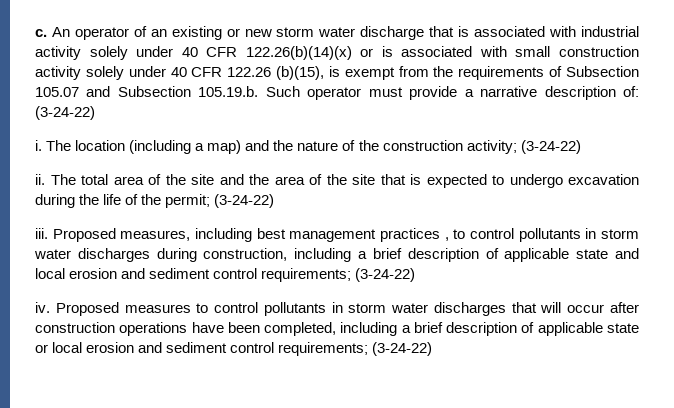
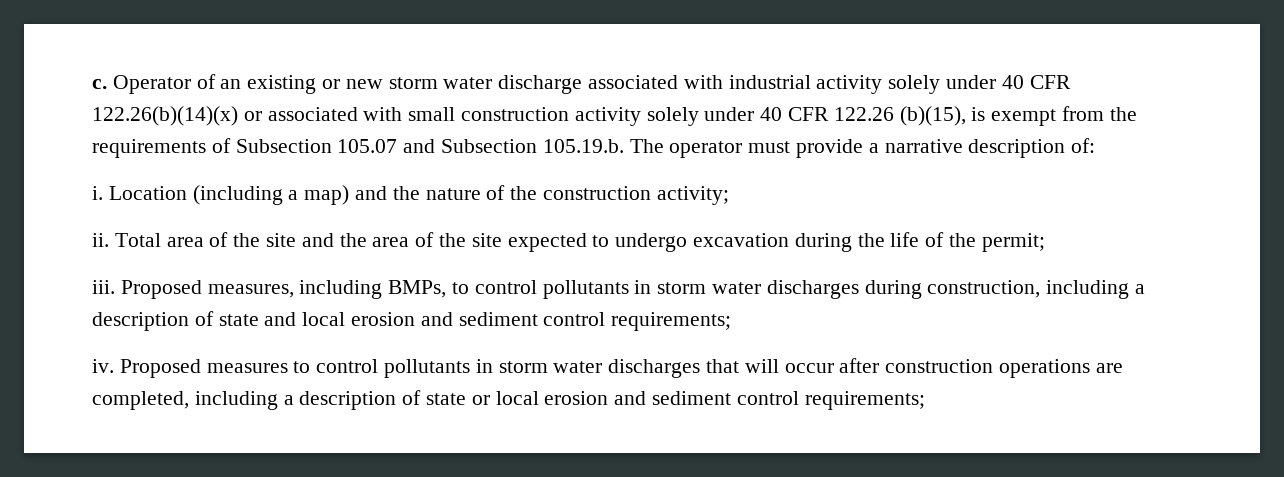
[51,27,129,40] An operator -> [112,75,191,94] Operator
[429,26,470,37] that is -> (583, 84) none
[381,46,393,57] is -> (262, 116) none
[265,86,300,97] Such -> [629,139,664,153] The
[35,106,95,120] (3-24-22) -> (1096, 145) none
[46,140,126,151] The location -> [108,186,187,200] Location
[520,140,581,154] (3-24-22) -> (729, 195) none
[50,174,108,185] The total -> [114,233,161,247] Total
[380,174,421,185] that is -> (502, 240) none
[214,194,275,208] (3-24-22) -> (1045, 242) none
[256,228,449,242] best management practices , -> [388,280,447,298] BMPs,
[372,248,570,262] brief description of applicable -> [92,311,214,331] description of
[355,268,416,282] (3-24-22) -> (732, 321) none
[191,322,260,333] have been -> [1095,363,1123,373] are
[413,322,603,336] brief description of applicable -> [299,390,422,410] description of
[372,342,433,356] (3-24-22) -> (925, 400) none

